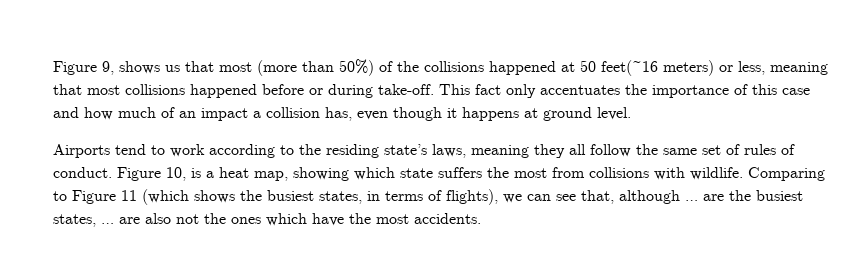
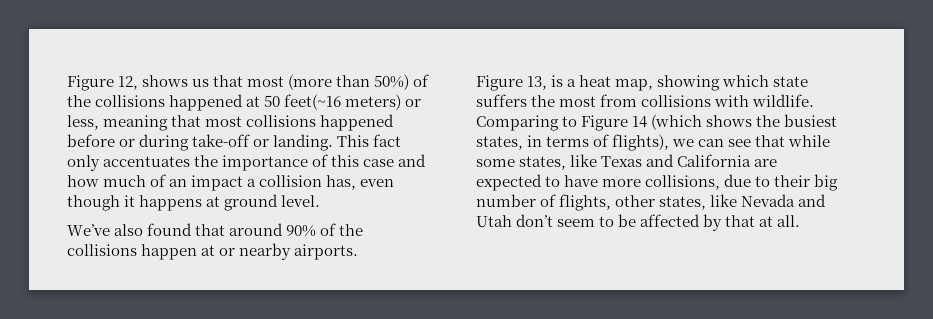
[53,61,114,75] Figure 9, -> [67,75,139,91] Figure 12,
[378,84,434,95] take-off. -> [192,134,334,151] take-off or landing.
[53,144,795,158] [53,167,186,181] Airports tend to work according to the residing state’s laws, meaning they all follow the same set of rules of conduct. Figure 10, -> [67,223,364,237] [67,243,359,260] [476,75,548,91] We’ve also found that around 90% of the collisions happen at or nearby airports. // Figure 13,
[121,190,137,201] 11 -> [632,116,648,128] 14
[581,190,803,204] [53,213,481,227] that, although … are the busiest states, … are also not the ones which have the most accidents. -> [755,135,831,147] [476,154,778,170] [476,174,839,191] [476,194,827,211] [476,214,801,231] that while some states, like Texas and California are expected to have more collisions, due to their big number of flights, other states, like Nevada and Utah don’t seem to be affected by that at all.

